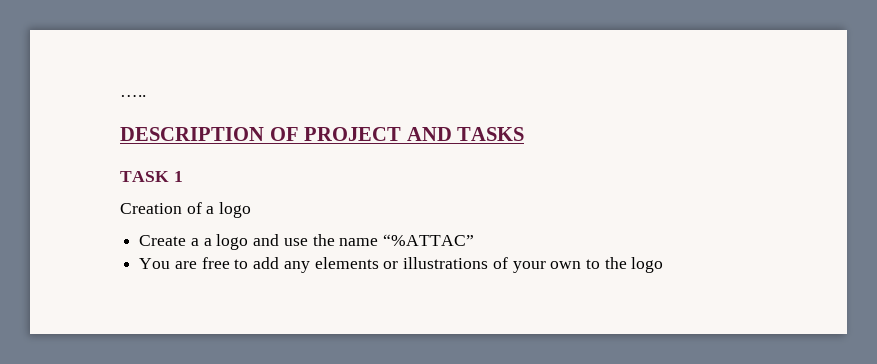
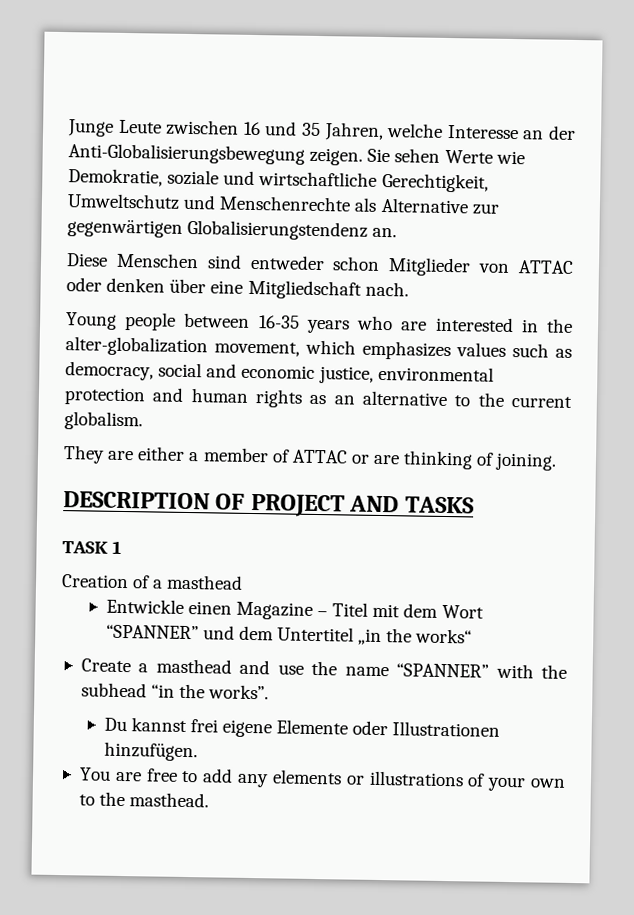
[120,95,146,97] ….. -> [67,119,576,141] [68,143,525,166] [68,168,489,193] [67,193,499,215] [67,219,398,241] [66,252,575,277] [66,277,409,300] [65,312,573,334] [65,336,572,361] [65,361,494,384] [64,387,572,408] [64,411,143,431] [63,445,558,471] Junge Leute zwischen 16 und 35 Jahren, welche Interesse an der Anti-Globalisierungsbewegung zeigen. Sie sehen Werte wie Demokratie, soziale und wirtschaftliche Gerechtigkeit, Umweltschutz und Menschenrechte als Alternative zur gegenwärtigen Globalisierungstendenz an. // Diese Menschen sind entweder schon Mitglieder von ATTAC oder denken über eine Mitgliedschaft nach. // Young people between 16-35 years who are interested in the alter-globalization movement, which emphasizes values such as democracy, social and economic justice, environmental protection and human rights as an alternative to the current globalism. // They are either a member of ATTAC or are thinking of joining.
[219,202,252,218] logo -> [166,574,244,590] [105,598,484,620] [105,624,473,646] masthead // Entwickle einen Magazine – Titel mit dem Wort “SPANNER” und dem Untertitel „in the works“
[203,234,249,250] a logo -> [155,658,232,674] masthead
[383,234,475,246] “%ATTAC” -> [396,663,568,679] [80,682,270,700] [103,717,501,738] [103,741,198,762] “SPANNER” with the subhead “in the works”. // Du kannst frei eigene Elemente oder Illustrationen hinzufügen.
[631,257,664,273] logo -> [129,792,210,808] masthead.

